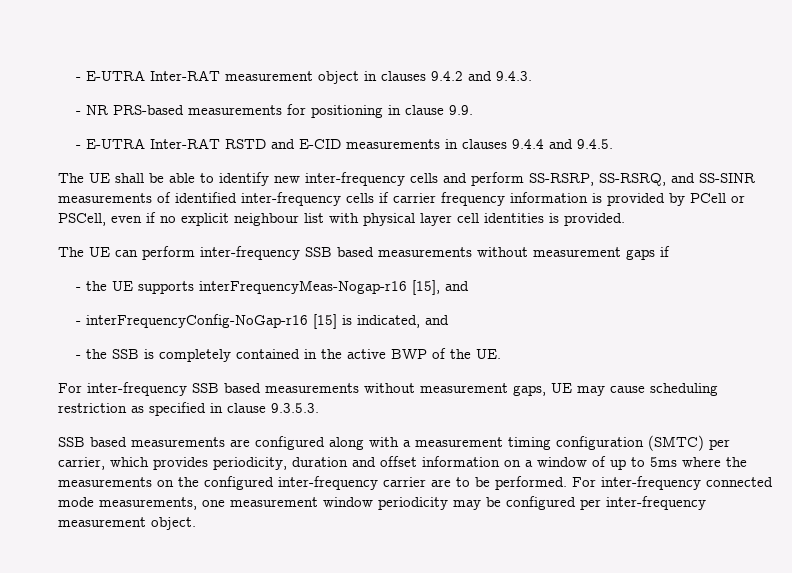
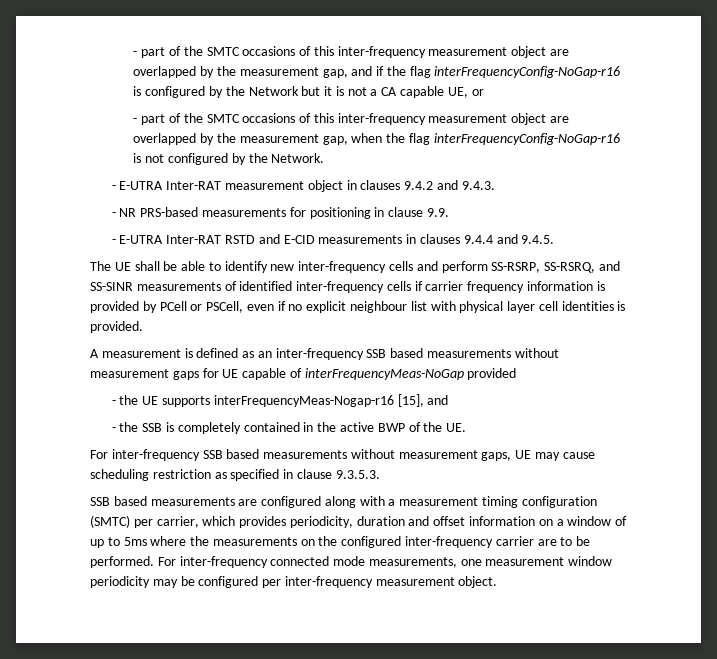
[75,77,81,81] - -> [133,46,570,58] [133,66,621,78] [133,86,484,98] [133,113,570,125] [133,133,620,145] [133,153,325,165] [111,185,116,190] - part of the SMTC occasions of this inter-frequency measurement object are overlapped by the measurement gap, and if the flag interFrequencyConfig-NoGap-r16 is configured by the Network but it is not a CA capable UE, or // - part of the SMTC occasions of this inter-frequency measurement object are overlapped by the measurement gap, when the flag interFrequencyConfig-NoGap-r16 is not configured by the Network. // -
[58,246,195,260] The UE can perform -> [90,348,272,358] A measurement is defined as an
[660,246,670,257] if -> [202,368,517,380] for UE capable of interFrequencyMeas-NoGap provided
[75,314,449,329] // - interFrequencyConfig-NoGap-r16 [15] is indicated, and -> (449, 400) none

